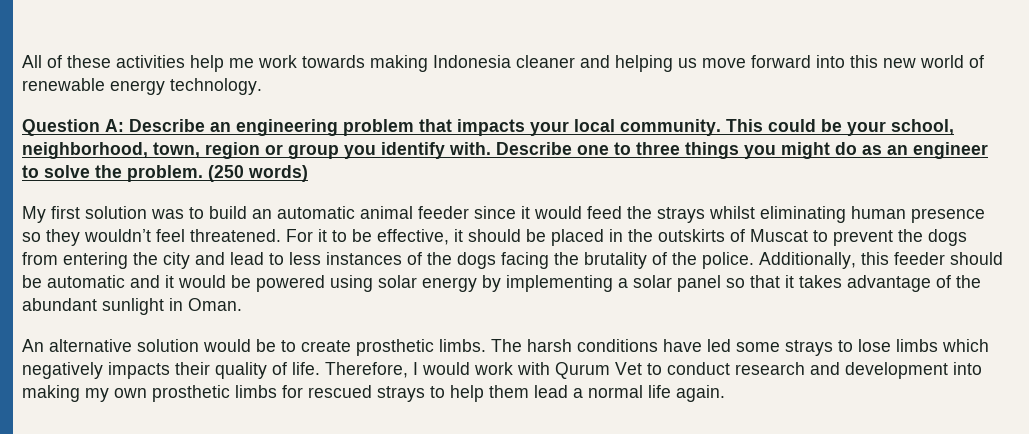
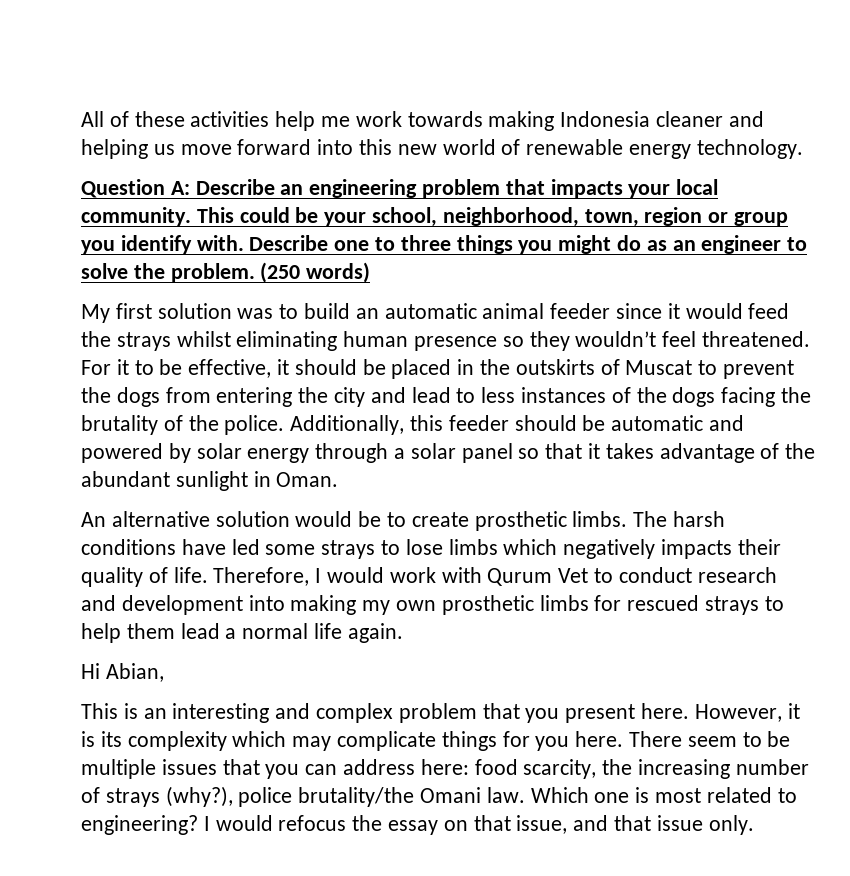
[165,275,613,292] it would be powered using solar energy by implementing -> [81,443,389,463] powered by solar energy through
(725, 393) none -> [81,663,164,682] [81,703,800,723] [81,731,791,751] [81,759,809,779] [81,786,797,807] [81,815,754,835] // Hi Abian, // This is an interesting and complex problem that you present here. However, it is its complexity which may complicate things for you here. There seem to be multiple issues that you can address here: food scarcity, the increasing number of strays (why?), police brutality/the Omani law. Which one is most related to engineering? I would refocus the essay on that issue, and that issue only.

